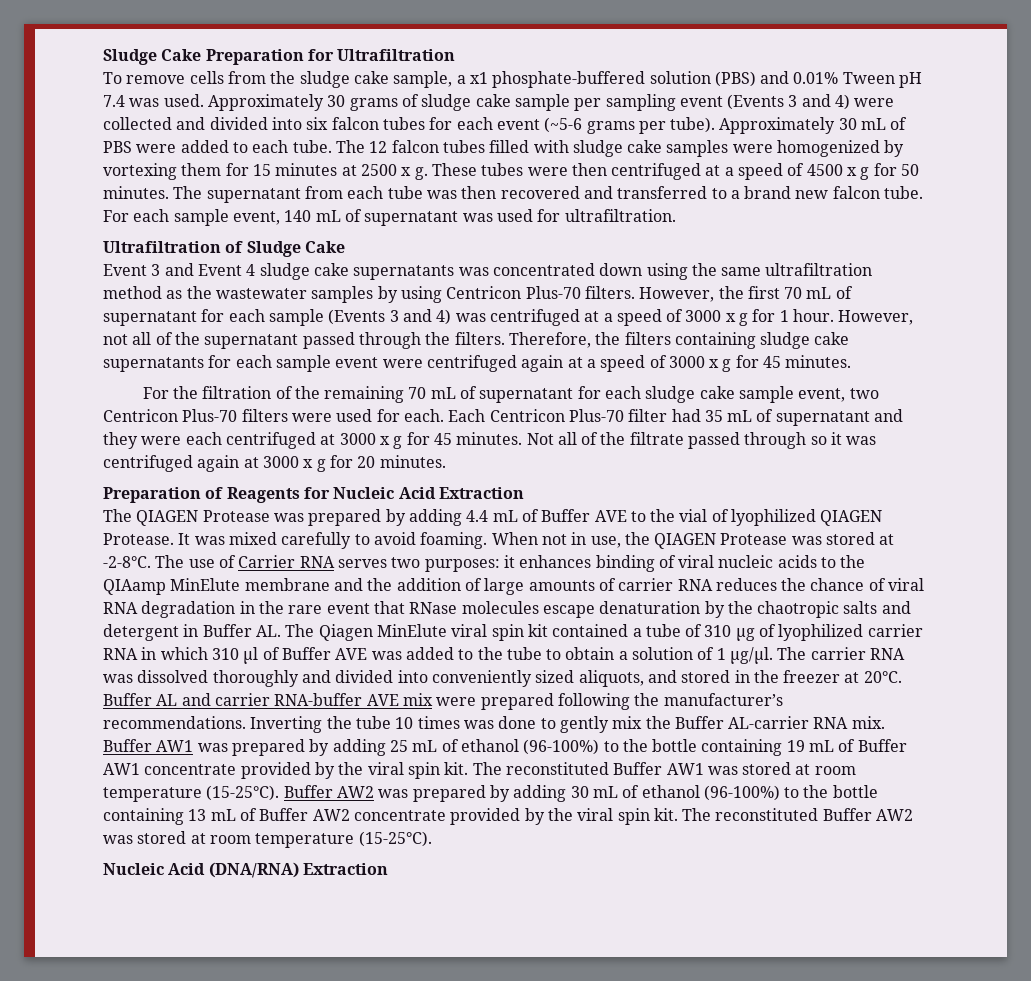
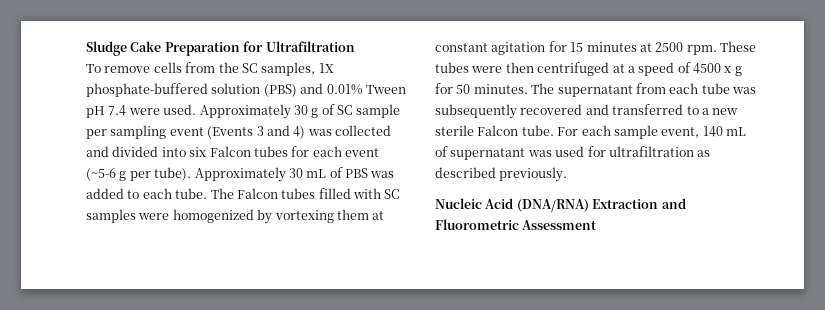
[299,71,488,88] sludge cake sample, a x1 -> [241,62,334,76] SC samples, 1X
[129,98,160,107] was -> [128,108,160,115] were
[349,94,511,111] grams of sludge cake -> [311,104,353,118] g of SC
[854,98,895,107] were -> [307,129,332,136] was
[331,117,379,130] falcon -> [209,146,251,157] Falcon
[586,121,635,134] grams -> [119,171,127,181] g
[136,144,177,153] were -> [370,171,395,178] was
[369,140,439,153] 12 falcon -> [236,188,278,199] Falcon
[572,140,663,157] sludge cake -> [384,189,401,199] SC
(222, 169) none -> [372,211,385,220] [435,42,546,55] at constant agitation
[401,167,428,180] x g. -> [686,45,717,55] rpm.
[461,186,497,199] then -> [435,104,517,119] subsequently
[744,186,880,199] brand new falcon -> [712,108,739,115] [435,125,519,136] new sterile Falcon
[564,209,676,222] [103,241,345,257] [103,263,873,280] [103,286,853,303] [103,309,914,326] [103,332,850,349] [103,355,852,372] [142,386,879,403] [103,409,904,426] [103,432,877,449] [103,455,446,472] [103,487,524,503] [103,509,883,526] [103,532,895,549] [103,555,866,572] [103,578,925,595] [103,601,911,618] [103,624,923,641] [103,647,906,664] [103,670,902,687] [103,693,783,710] [103,716,885,733] [103,739,907,756] [103,762,856,779] [103,785,878,802] [103,808,914,825] [103,831,432,848] ultrafiltration. // Ultrafiltration of Sludge Cake // Event 3 and Event 4 sludge cake supernatants was concentrated down using the same ultrafiltration method as the wastewater samples by using Centricon Plus-70 filters. However, the first 70 mL of supernatant for each sample (Events 3 and 4) was centrifuged at a speed of 3000 x g for 1 hour. However, not all of the supernatant passed through the filters. Therefore, the filters containing sludge cake supernatants for each sample event were centrifuged again at a speed of 3000 x g for 45 minutes. // For the filtration of the remaining 70 mL of supernatant for each sludge cake sample event, two Centricon Plus-70 filters were used for each. Each Centricon Plus-70 filter had 35 mL of supernatant and they were each centrifuged at 3000 x g for 45 minutes. Not all of the filtrate passed through so it was centrifuged again at 3000 x g for 20 minutes. // Preparation of Reagents for Nucleic Acid Extraction // The QIAGEN Protease was prepared by adding 4.4 mL of Buffer AVE to the vial of lyophilized QIAGEN Protease. It was mixed carefully to avoid foaming. When not in use, the QIAGEN Protease was stored at -2-8°C. The use of Carrier RNA serves two purposes: it enhances binding of viral nucleic acids to the QIAamp MinElute membrane and the addition of large amounts of carrier RNA reduces the chance of viral RNA degradation in the rare event that RNase molecules escape denaturation by the chaotropic salts and detergent in Buffer AL. The Qiagen MinElute viral spin kit contained a tube of 310 μg of lyophilized carrier RNA in which 310 μl of Buffer AVE was added to the tube to obtain a solution of 1 μg/μl. The carrier RNA was dissolved thoroughly and divided into conveniently sized aliquots, and stored in the freezer at 20°C. Buffer AL and carrier RNA-buffer AVE mix were prepared following the manufacturer’s recommendations. Inverting the tube 10 times was done to gently mix the Buffer AL-carrier RNA mix. Buffer AW1 was prepared by adding 25 mL of ethanol (96-100%) to the bottle containing 19 mL of Buffer AW1 concentrate provided by the viral spin kit. The reconstituted Buffer AW1 was stored at room temperature (15-25°C). Buffer AW2 was prepared by adding 30 mL of ethanol (96-100%) to the bottle containing 13 mL of Buffer AW2 concentrate provided by the viral spin kit. The reconstituted Buffer AW2 was stored at room temperature (15-25°C). -> [608,146,711,157] [435,167,568,182] ultrafiltration as described previously.
(388, 869) none -> [661,198,686,209] [435,219,597,230] and Fluorometric Assessment

